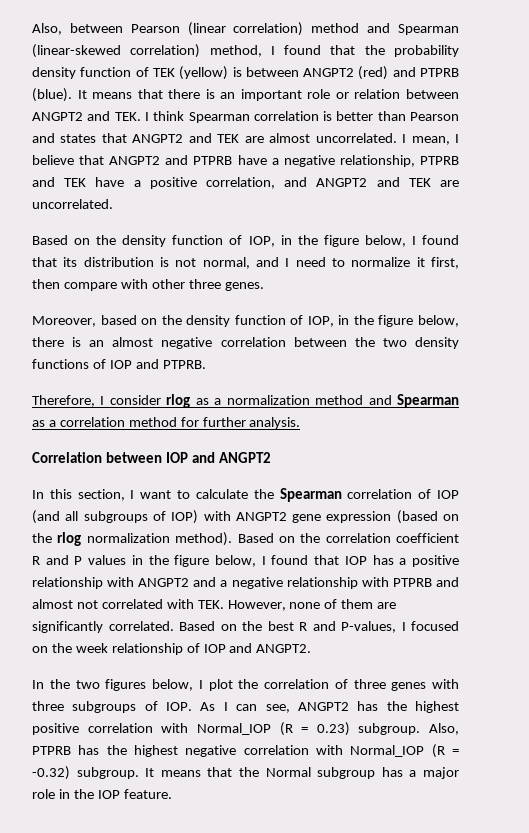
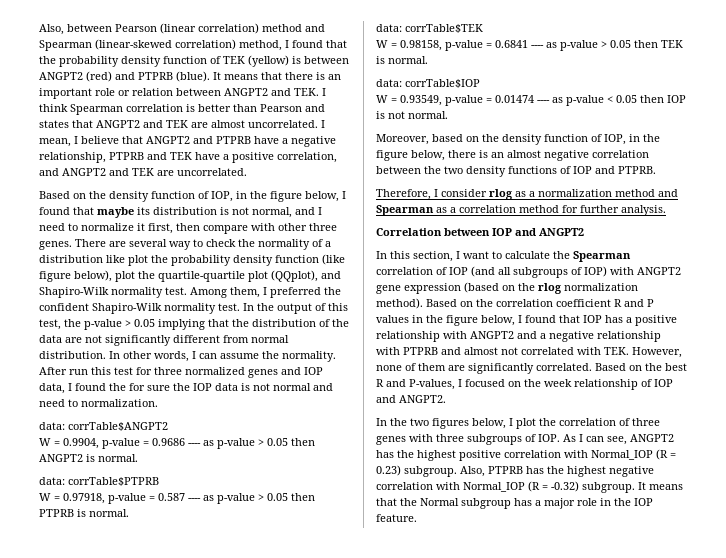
(57, 262) none -> [97,207,134,218] maybe
(264, 286) none -> [75,239,331,250] [39,254,345,266] [39,270,341,282] [39,287,341,298] [39,303,348,314] [39,319,349,330] [39,335,289,346] [39,351,336,362] [39,367,323,378] [39,383,333,394] [39,399,158,407] [39,422,168,431] [39,438,315,449] [39,454,138,462] [39,477,159,486] [39,493,315,504] [39,509,129,517] [376,24,483,33] [376,40,683,51] [376,56,428,64] [376,79,480,88] [376,95,686,106] [376,111,448,119] There are several way to check the normality of a distribution like plot the probability density function (like figure below), plot the quartile-quartile plot (QQplot), and Shapiro-Wilk normality test. Among them, I preferred the confident Shapiro-Wilk normality test. In the output of this test, the p-value > 0.05 implying that the distribution of the data are not significantly different from normal distribution. In other words, I can assume the normality. After run this test for three normalized genes and IOP data, I found the for sure the IOP data is not normal and need to normalization. // data: corrTable$ANGPT2 // W = 0.9904, p-value = 0.9686 ---- as p-value > 0.05 then ANGPT2 is normal. // data: corrTable$PTPRB // W = 0.97918, p-value = 0.587 ---- as p-value > 0.05 then PTPRB is normal. // data: corrTable$TEK // W = 0.98158, p-value = 0.6841 ---- as p-value > 0.05 then TEK is normal. // data: corrTable$IOP // W = 0.93549, p-value = 0.01474 ---- as p-value < 0.05 then IOP is not normal.

